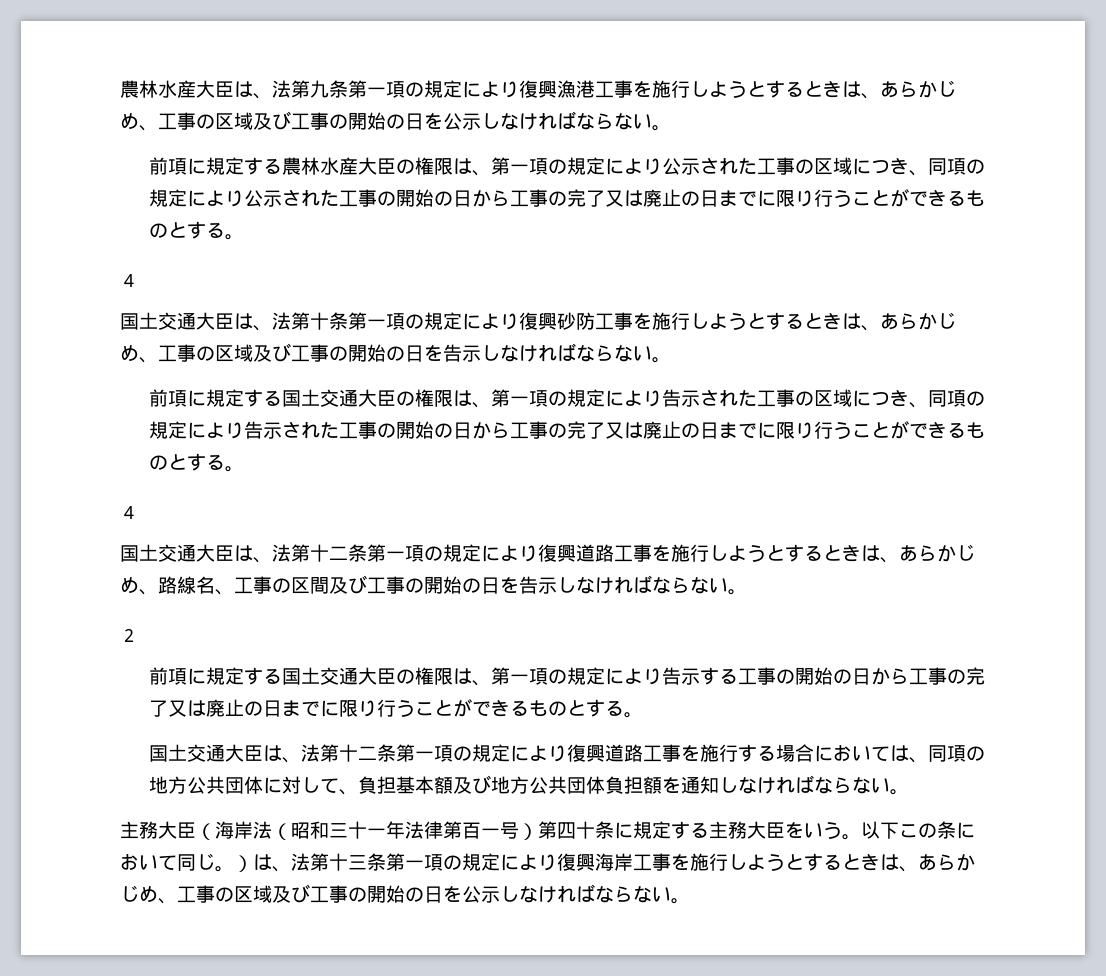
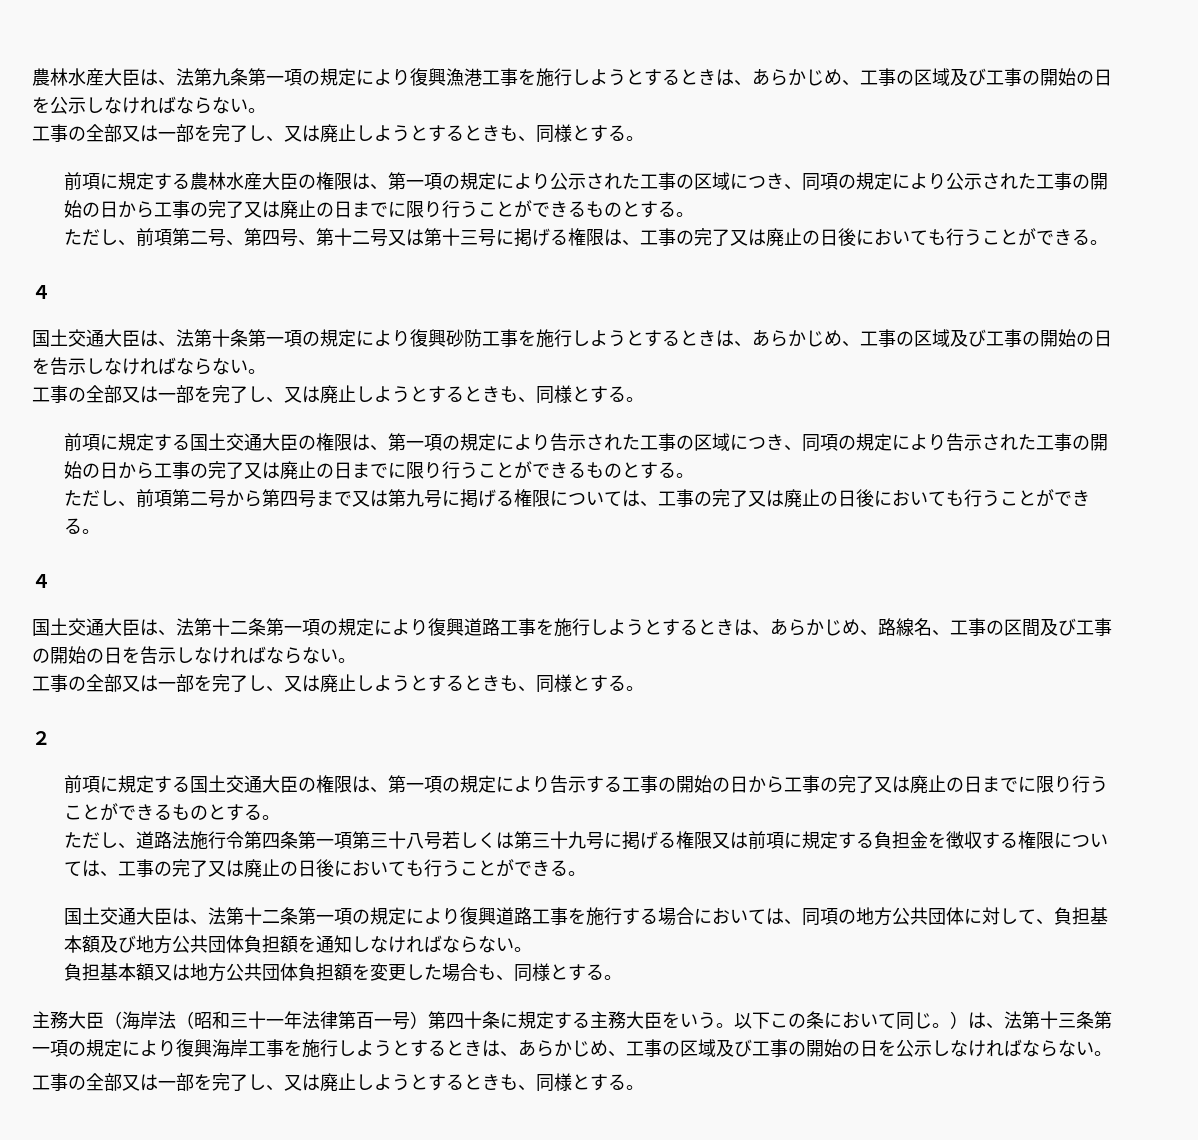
(671, 128) none -> [32,124,644,143] // 工事の全部又は一部を完了し、又は廃止しようとするときも、同様とする。
(244, 237) none -> [63,228,1108,247] // ただし、前項第二号、第四号、第十二号又は第十三号に掲げる権限は、工事の完了又は廃止の日後においても行うことができる。
(671, 360) none -> [32,385,644,404] // 工事の全部又は一部を完了し、又は廃止しようとするときも、同様とする。
(244, 469) none -> [63,489,1090,508] [63,518,100,534] // ただし、前項第二号から第四号まで又は第九号に掲げる権限については、工事の完了又は廃止の日後においても行うことができる。
(747, 592) none -> [32,674,644,693] // 工事の全部又は一部を完了し、又は廃止しようとするときも、同様とする。
(643, 715) none -> [63,831,1108,850] [63,859,586,878] // ただし、道路法施行令第四条第一項第三十八号若しくは第三十九号に掲げる権限又は前項に規定する負担金を徴収する権限については、工事の完了又は廃止の日後においても行うことができる。
(909, 792) none -> [63,963,622,982] // 負担基本額又は地方公共団体負担額を変更した場合も、同様とする。
(690, 901) none -> [32,1073,644,1092] // 工事の全部又は一部を完了し、又は廃止しようとするときも、同様とする。

